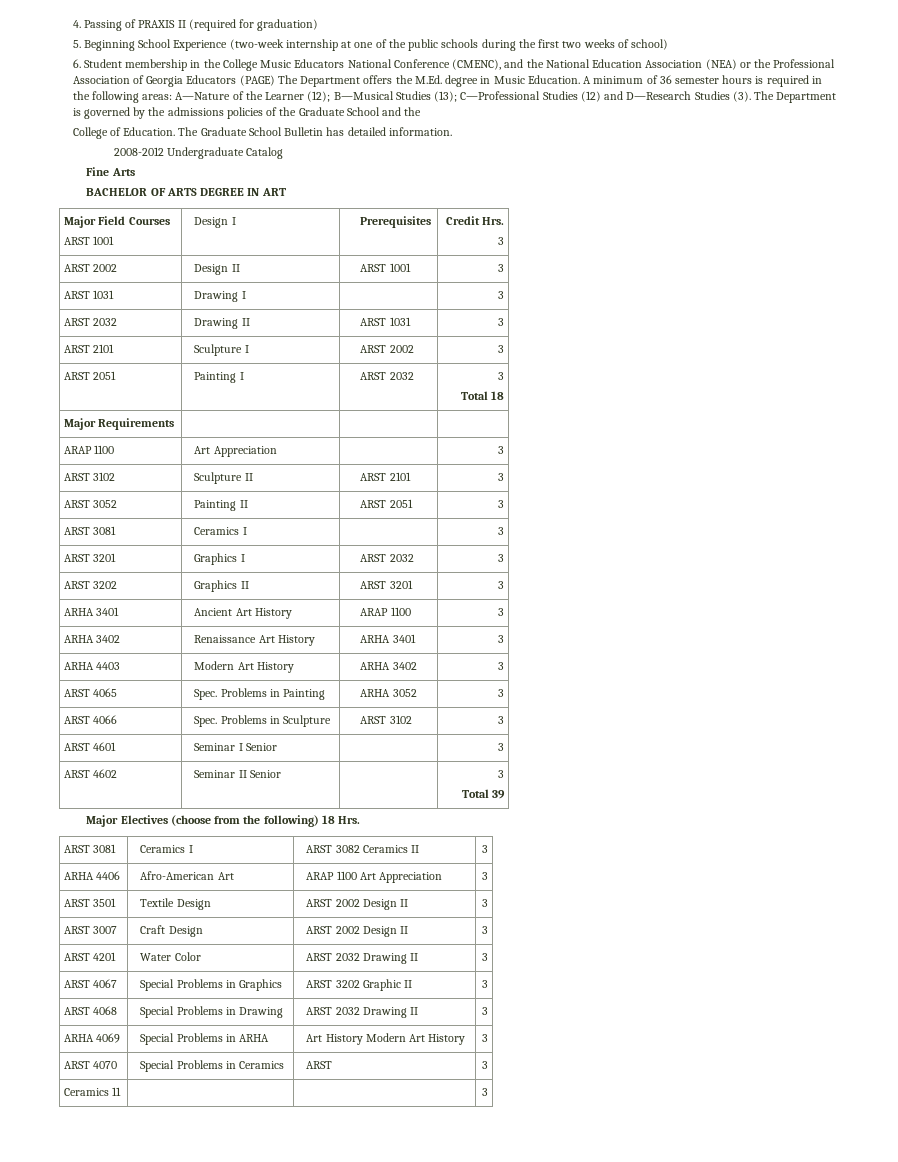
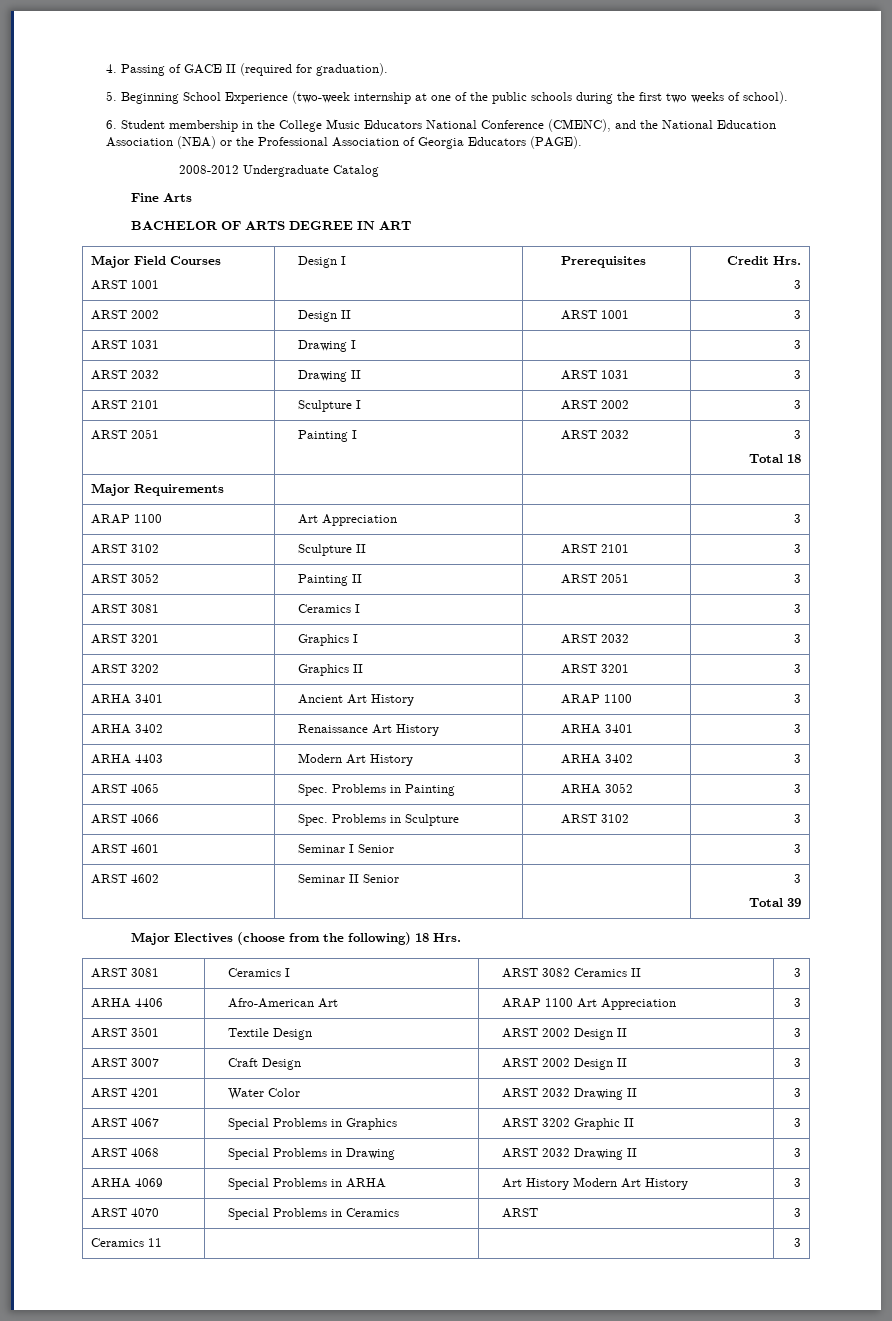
[138,20,176,28] PRAXIS -> [184,64,223,74] GACE
[257,19,319,31] graduation) -> [316,63,389,76] graduation).
[630,39,668,50] school) -> [743,91,789,104] school).
[239,75,822,87] [72,91,837,103] [72,107,422,119] [72,127,452,139] (PAGE) The Department offers the M.Ed. degree in Music Education. A minimum of 36 semester hours is required in the following areas: A—Nature of the Learner (12); B—Musical Studies (13); C—Professional Studies (12) and D—Research Studies (3). The Department is governed by the admissions policies of the Graduate School and the // College of Education. The Graduate School Bulletin has detailed information. -> [530,136,583,149] (PAGE).

